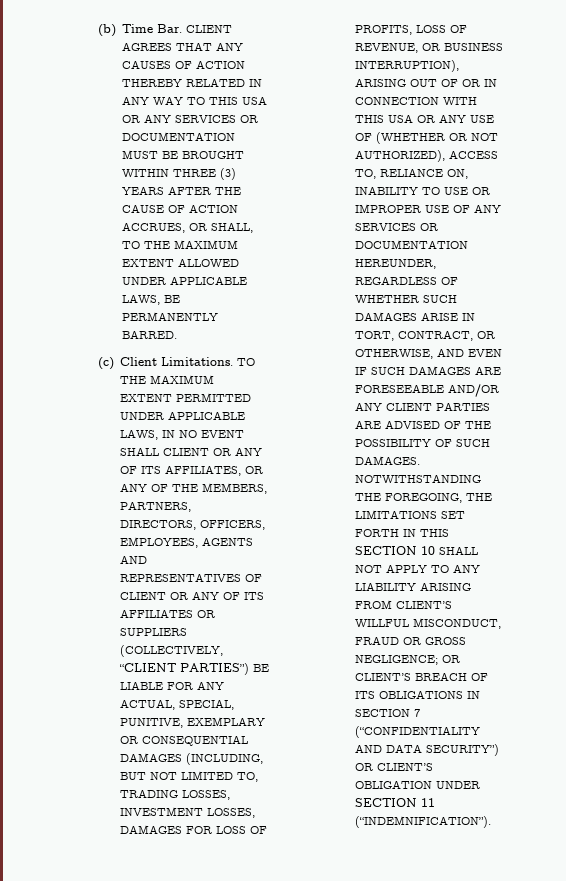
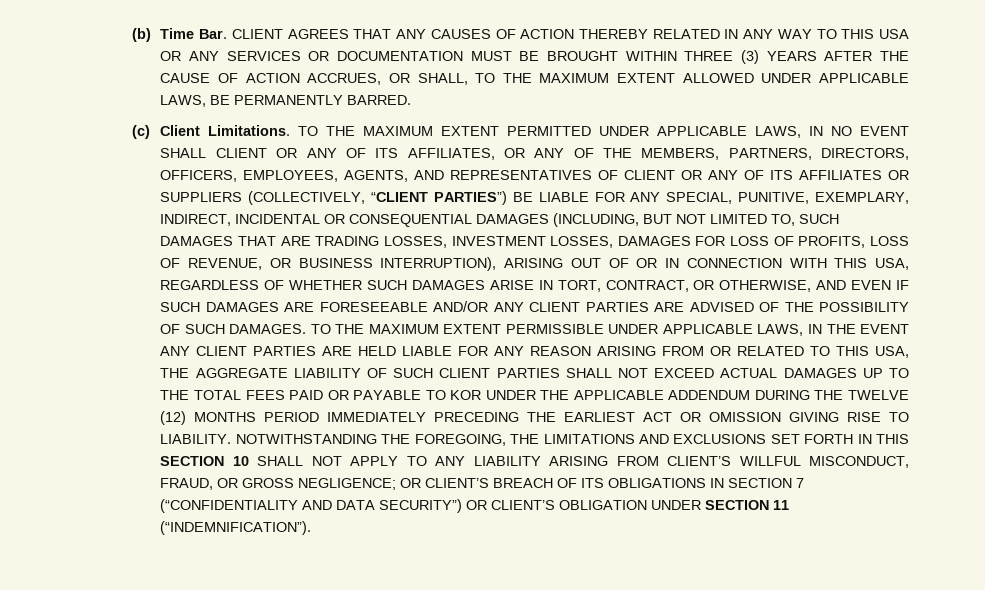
[201,537,253,546] AGENTS -> [344,170,409,182] AGENTS,
[119,699,175,710] ACTUAL, -> (661, 197) none
[186,717,265,726] EXEMPLARY -> [815,192,910,204] [160,214,321,226] EXEMPLARY, INDIRECT, INCIDENTAL
(258, 777) none -> [799,214,840,224] [160,236,311,246] SUCH DAMAGES THAT ARE
[387,114,494,123] [354,132,498,144] [354,150,498,162] [354,168,468,179] [354,186,490,195] [354,204,501,213] [354,223,438,231] [354,240,468,249] [354,259,436,269] USA OR ANY USE OF (WHETHER OR NOT AUTHORIZED), ACCESS TO, RELIANCE ON, INABILITY TO USE OR IMPROPER USE OF ANY SERVICES OR DOCUMENTATION HEREUNDER, -> [874,258,909,270] USA,
(420, 460) none -> [310,324,910,336] [160,346,910,358] [160,368,910,378] [160,390,909,400] [160,411,909,425] [160,434,232,444] TO THE MAXIMUM EXTENT PERMISSIBLE UNDER APPLICABLE LAWS, IN THE EVENT ANY CLIENT PARTIES ARE HELD LIABLE FOR ANY REASON ARISING FROM OR RELATED TO THIS USA, THE AGGREGATE LIABILITY OF SUCH CLIENT PARTIES SHALL NOT EXCEED ACTUAL DAMAGES UP TO THE TOTAL FEES PAID OR PAYABLE TO KOR UNDER THE APPLICABLE ADDENDUM DURING THE TWELVE (12) MONTHS PERIOD IMMEDIATELY PRECEDING THE EARLIEST ACT OR OMISSION GIVING RISE TO LIABILITY.
(437, 514) none -> [638,434,767,444] AND EXCLUSIONS
[354,636,399,645] FRAUD -> [160,478,214,490] FRAUD,

